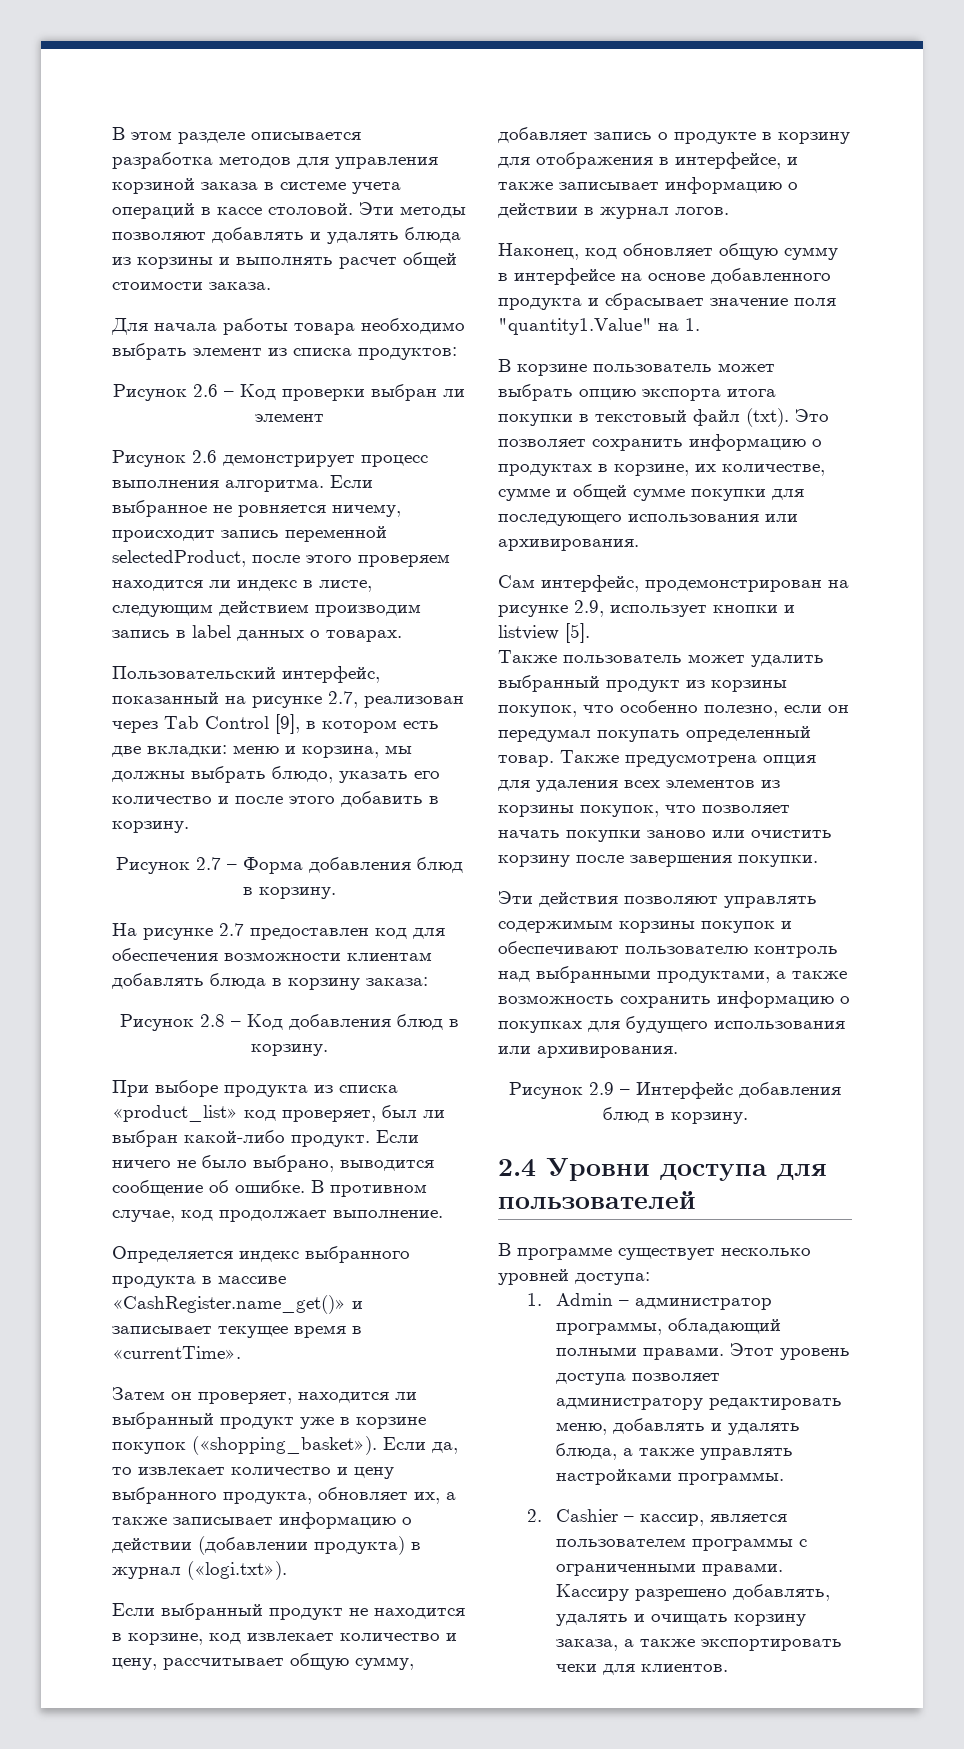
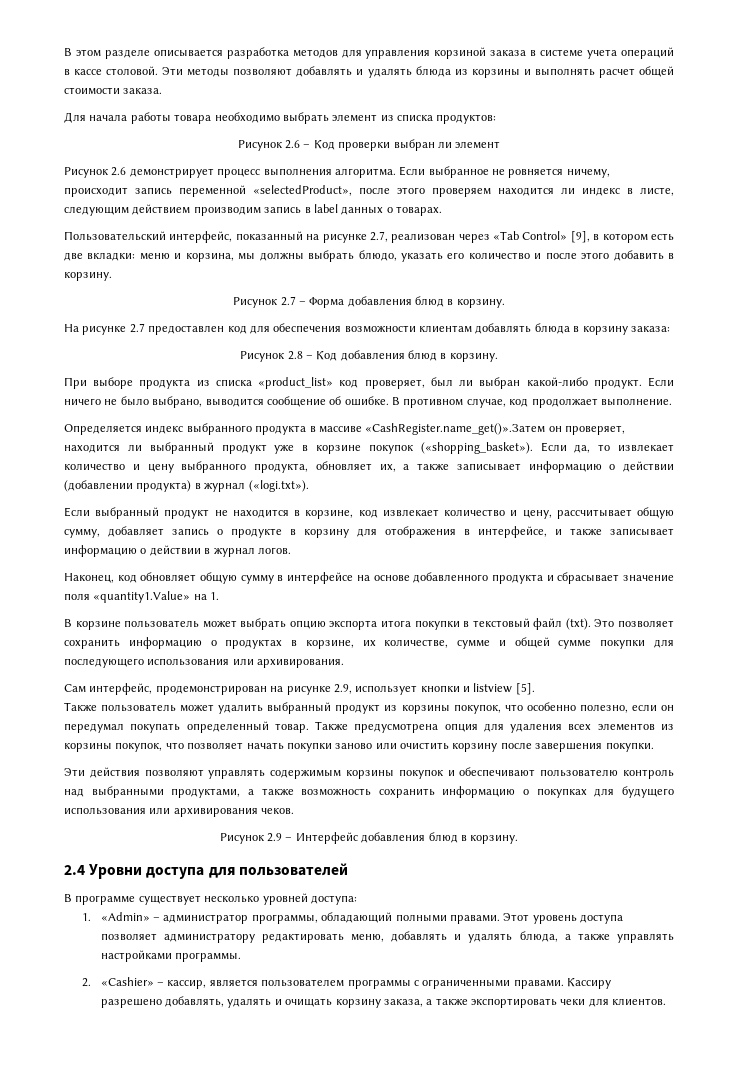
[112,550,246,567] selectedProduct, -> [253,185,352,196] «selectedProduct»,
[164,716,269,729] Tab Control -> [493,231,568,240] «Tab Control»
[112,1295,363,1314] [112,1325,362,1338] [112,1346,241,1359] [112,1387,165,1400] «CashRegister.name_get()» и записывает текущее время в «currentTime». // Затем -> [365,423,546,435] «CashRegister.name_get()».Затем
[498,318,652,335] "quantity1.Value" -> [93,591,191,603] «quantity1.Value»
[537,1046,678,1058] архивирования. -> [173,808,295,817] архивирования чеков.
[556,1293,614,1306] Admin -> [100,912,150,921] «Admin»
[556,1509,619,1522] Cashier -> [100,977,154,986] «Cashier»

